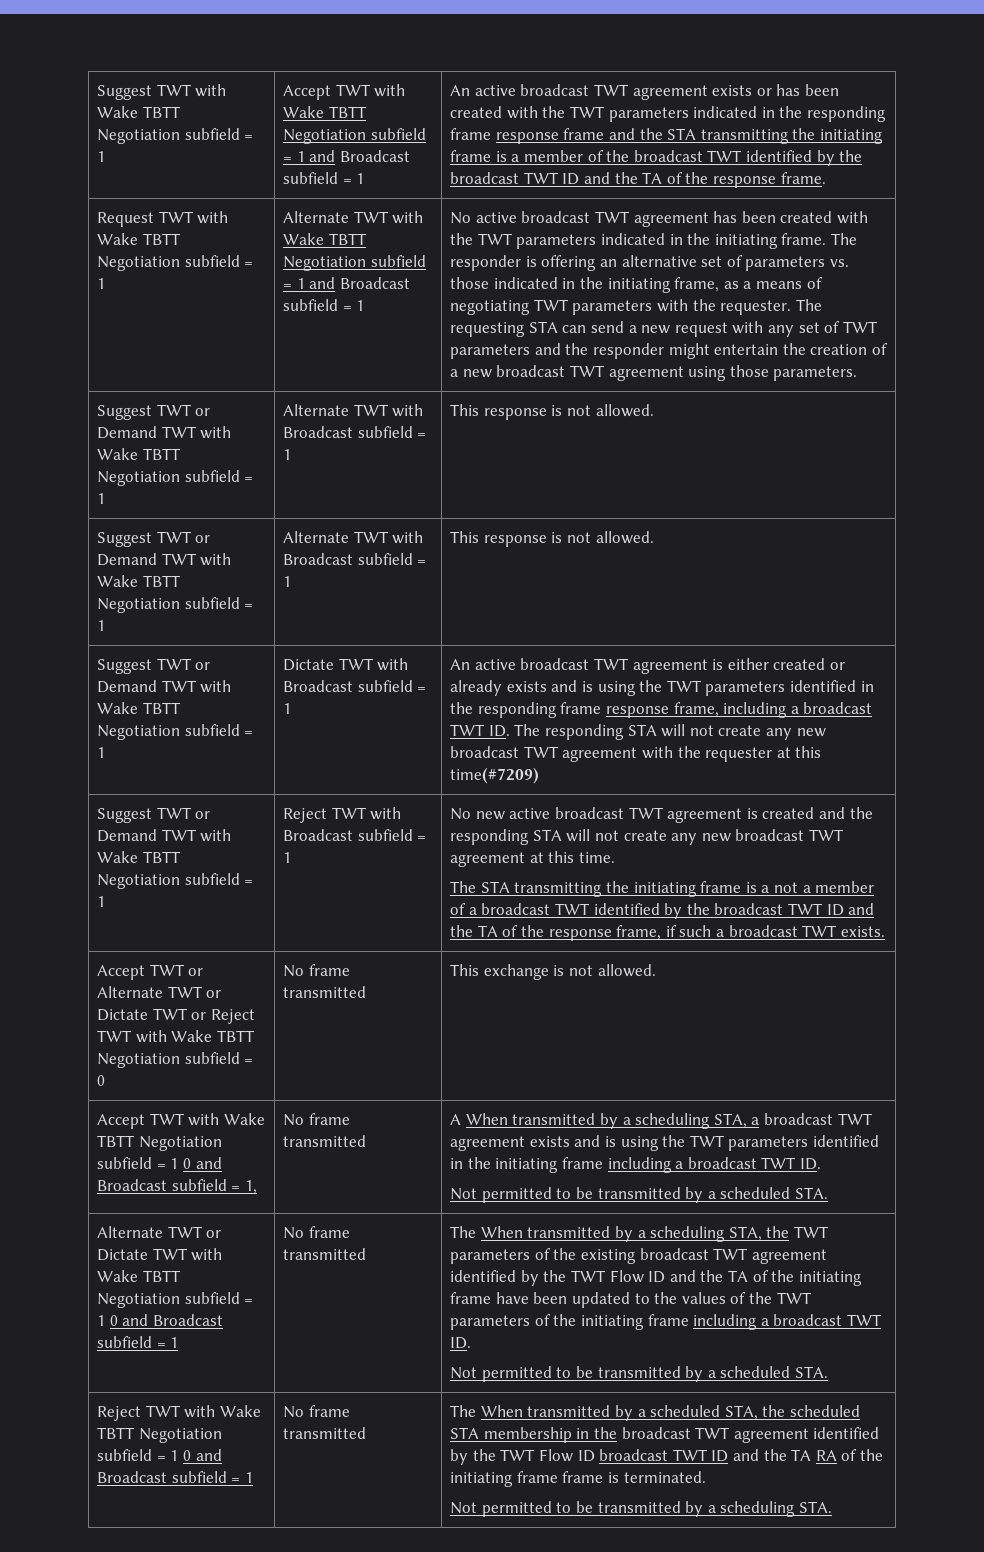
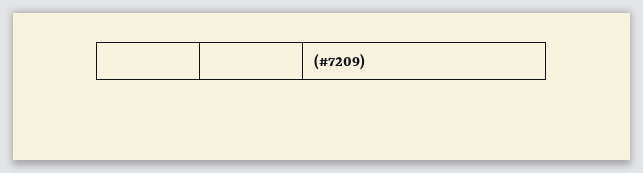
[97,84,227,100] [97,106,180,118] [97,128,254,144] [97,151,106,162] [283,84,406,100] [283,106,366,118] [283,128,426,144] [283,150,411,162] [283,172,365,184] [450,84,839,100] [450,106,886,122] [450,128,883,144] [450,150,863,166] [450,172,826,188] [97,211,229,227] [97,233,180,245] [97,255,254,271] [97,278,106,289] [283,211,424,224] [283,233,366,245] [283,255,426,271] [283,277,411,289] [283,299,365,311] [450,211,868,227] [450,233,857,249] [450,255,849,271] [450,277,823,293] [450,299,822,315] [450,321,877,337] [450,343,888,359] [450,365,858,381] [97,404,211,420] [97,426,232,439] [97,448,180,460] [97,470,254,486] [97,493,106,504] [283,404,424,417] [283,426,427,438] [283,449,292,460] [450,404,654,420] [97,531,211,547] [97,553,232,566] [97,575,180,587] [97,597,254,613] [97,620,106,631] [283,531,424,544] [283,553,427,565] [283,576,292,587] [450,531,654,547] [97,658,211,674] [97,680,232,693] [97,702,180,714] [97,724,254,740] [97,747,106,758] [283,658,409,671] [283,680,427,692] [283,703,292,714] [450,658,845,674] [450,680,874,696] [450,702,873,718] [450,724,826,740] [450,746,822,762] [450,767,540,784] [97,807,211,823] [97,829,232,842] [97,851,180,863] [97,873,254,889] [97,896,106,907] [283,807,402,823] [283,829,427,841] [283,852,292,863] [450,807,873,823] [450,829,843,845] [450,851,616,867] [450,881,875,897] [450,903,875,919] [450,925,885,941] [97,964,204,980] [97,986,222,998] [97,1008,256,1024] [97,1030,255,1043] [97,1052,254,1068] [97,1075,106,1086] [283,964,350,977] [283,986,367,998] [450,964,656,980] [97,1113,266,1129] [97,1135,222,1151] [97,1157,222,1169] [97,1179,258,1194] [283,1113,350,1126] [283,1135,367,1147] [450,1113,872,1129] [450,1135,879,1151] [450,1157,821,1173] [450,1187,828,1203] [97,1226,222,1238] [97,1248,223,1261] [97,1270,180,1282] [97,1292,254,1308] [97,1314,224,1326] [97,1336,179,1348] [283,1226,350,1239] [283,1248,367,1260] [450,1226,828,1242] [450,1248,827,1264] [450,1270,862,1286] [450,1292,811,1308] [450,1314,881,1330] [450,1337,472,1349] [450,1366,828,1382] [97,1405,262,1421] [97,1427,222,1443] [97,1449,222,1461] [97,1471,254,1483] [283,1405,350,1418] [283,1427,367,1439] [450,1405,860,1421] [450,1427,880,1443] [450,1449,883,1465] [450,1471,706,1487] [450,1501,832,1517] Suggest TWT with Wake TBTT Negotiation subfield = 1 | Accept TWT with Wake TBTT Negotiation subfield = 1 and Broadcast subfield = 1 | An active broadcast TWT agreement exists or has been created with the TWT parameters indicated in the responding frame response frame and the STA transmitting the initiating frame is a member of the broadcast TWT identified by the broadcast TWT ID and the TA of the response frame. // Request TWT with Wake TBTT Negotiation subfield = 1 | Alternate TWT with Wake TBTT Negotiation subfield = 1 and Broadcast subfield = 1 | No active broadcast TWT agreement has been created with the TWT parameters indicated in the initiating frame. The responder is offering an alternative set of parameters vs. those indicated in the initiating frame, as a means of negotiating TWT parameters with the requester. The requesting STA can send a new request with any set of TWT parameters and the responder might entertain the creation of a new broadcast TWT agreement using those parameters. // Suggest TWT or Demand TWT with Wake TBTT Negotiation subfield = 1 | Alternate TWT with Broadcast subfield = 1 | This response is not allowed. // Suggest TWT or Demand TWT with Wake TBTT Negotiation subfield = 1 | Alternate TWT with Broadcast subfield = 1 | This response is not allowed. // Suggest TWT or Demand TWT with Wake TBTT Negotiation subfield = 1 | Dictate TWT with Broadcast subfield = 1 | An active broadcast TWT agreement is either created or already exists and is using the TWT parameters identified in the responding frame response frame, including a broadcast TWT ID. The responding STA will not create any new broadcast TWT agreement with the requester at this time(#7209) // Suggest TWT or Demand TWT with Wake TBTT Negotiation subfield = 1 | Reject TWT with Broadcast subfield = 1 | No new active broadcast TWT agreement is created and the responding STA will not create any new broadcast TWT agreement at this time. // The STA transmitting the initiating frame is a not a member of a broadcast TWT identified by the broadcast TWT ID and the TA of the response frame, if such a broadcast TWT exists. // Accept TWT or Alternate TWT or Dictate TWT or Reject TWT with Wake TBTT Negotiation subfield = 0 | No frame transmitted | This exchange is not allowed. // Accept TWT with Wake TBTT Negotiation subfield = 1 0 and Broadcast subfield = 1, | No frame transmitted | A When transmitted by a scheduling STA, a broadcast TWT agreement exists and is using the TWT parameters identified in the initiating frame including a broadcast TWT ID. // Not permitted to be transmitted by a scheduled STA. // Alternate TWT or Dictate TWT with Wake TBTT Negotiation subfield = 1 0 and Broadcast subfield = 1 | No frame transmitted | The When transmitted by a scheduling STA, the TWT parameters of the existing broadcast TWT agreement identified by the TWT Flow ID and the TA of the initiating frame have been updated to the values of the TWT parameters of the initiating frame including a broadcast TWT ID. // Not permitted to be transmitted by a scheduled STA. // Reject TWT with Wake TBTT Negotiation subfield = 1 0 and Broadcast subfield = 1 | No frame transmitted | The When transmitted by a scheduled STA, the scheduled STA membership in the broadcast TWT agreement identified by the TWT Flow ID broadcast TWT ID and the TA RA of the initiating frame frame is terminated. // Not permitted to be transmitted by a scheduling STA. -> [313,53,365,70] | | (#7209)

